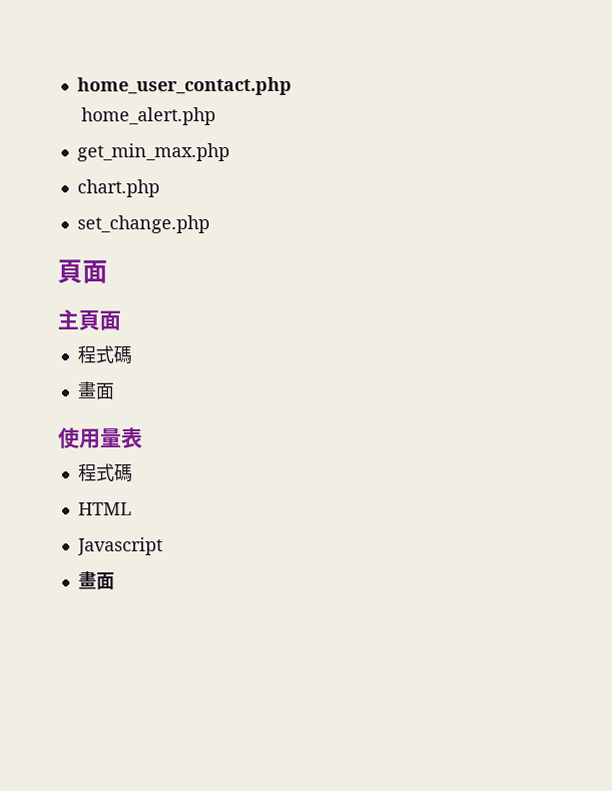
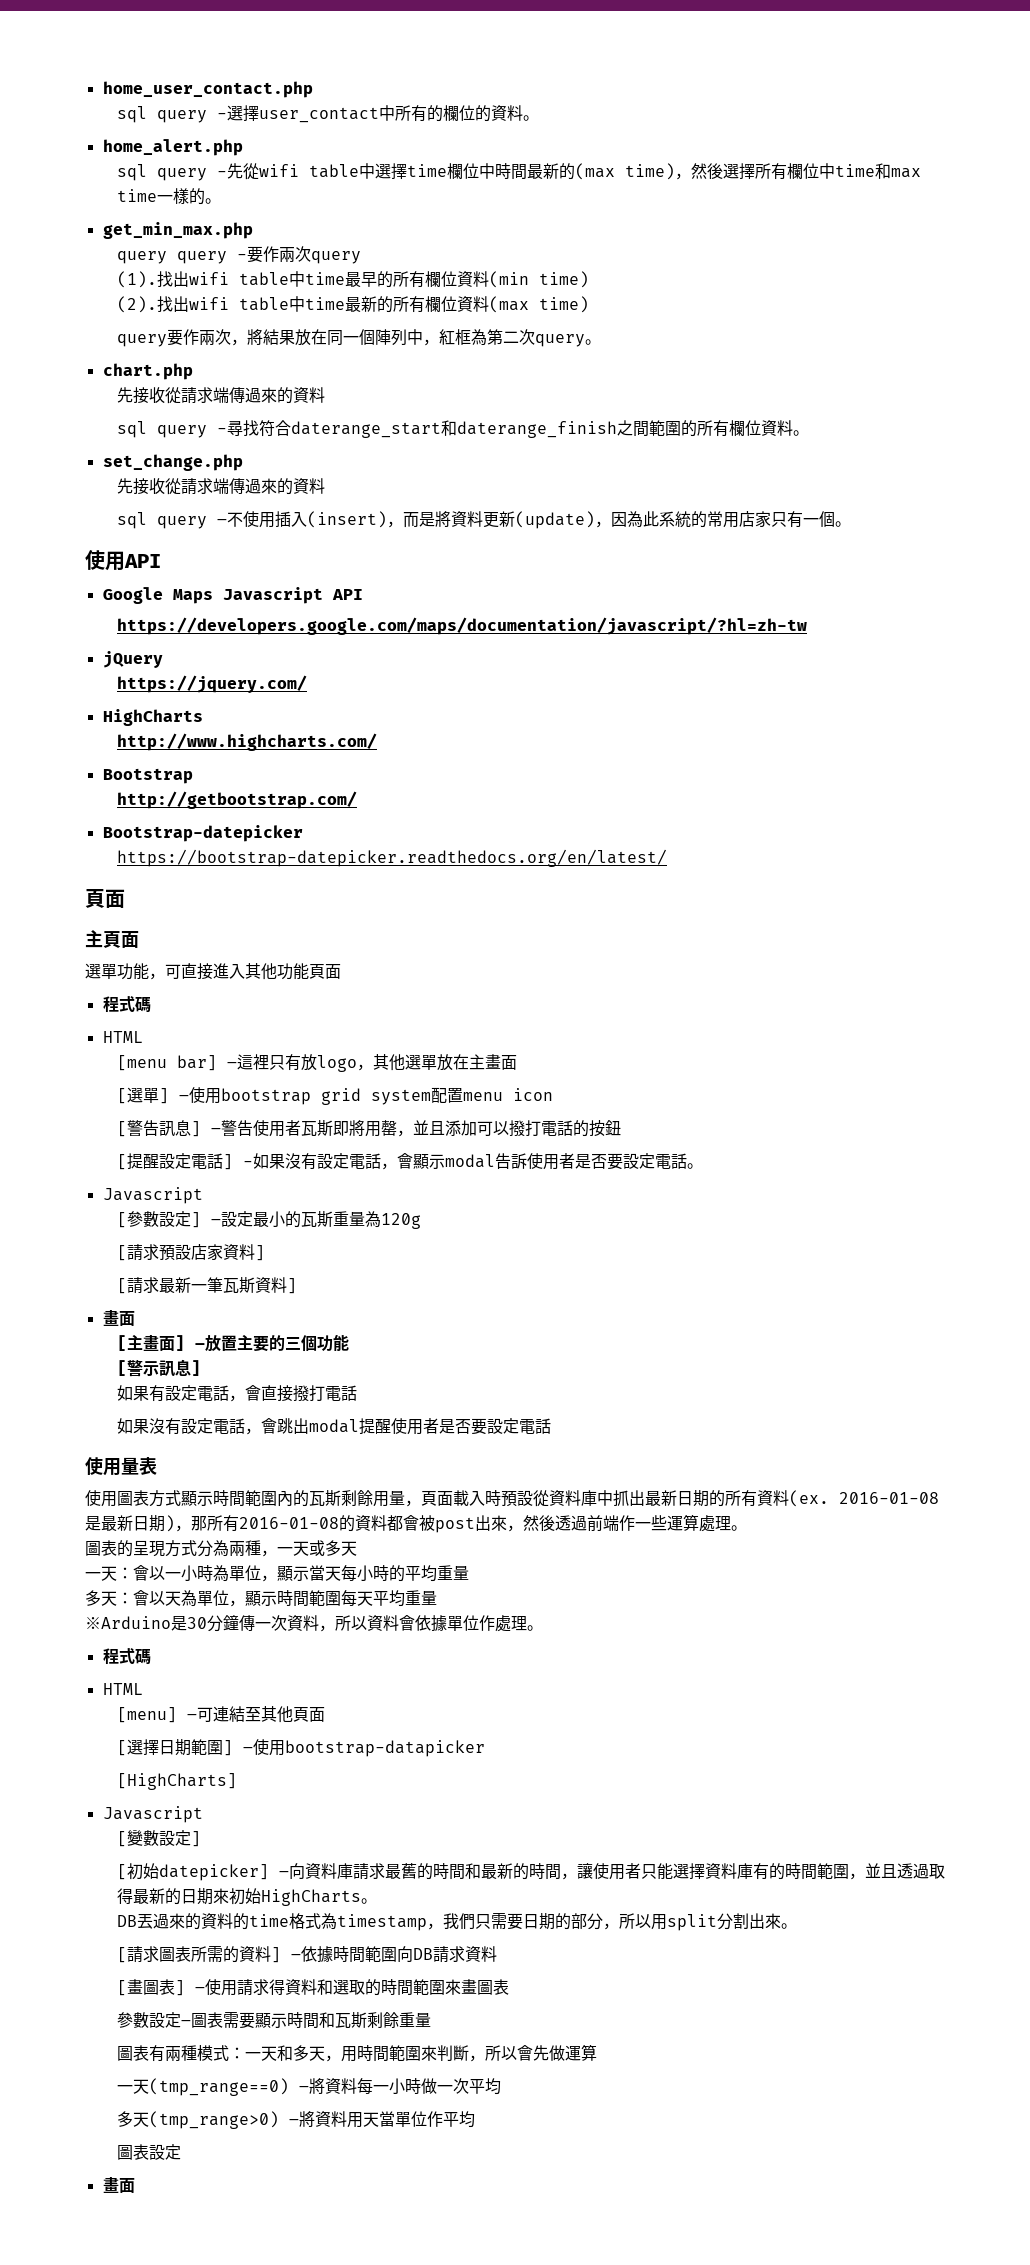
[81,107,217,126] [76,143,230,162] [76,179,160,198] [76,215,210,234] [57,259,108,284] [57,309,121,331] [76,345,132,365] [76,381,115,400] [58,427,143,449] [77,463,133,483] [77,502,132,516] [76,537,163,556] home_alert.php // get_min_max.php // chart.php // set_change.php // 頁面 // 主頁面 // 程式碼 // 畫面 // 使用量表 // 程式碼 // HTML // Javascript -> [116,105,539,123] [102,139,243,156] [116,163,921,181] [116,188,221,205] [102,222,253,239] [116,246,361,264] [116,271,589,288] [116,296,589,313] [116,329,601,347] [102,363,193,380] [116,387,325,404] [116,420,809,438] [102,454,243,471] [116,478,325,495] [116,511,851,529] [85,550,161,571] [102,587,363,604] [116,617,807,635] [102,651,163,668] [116,675,307,693] [102,709,203,726] [116,733,377,751] [102,768,193,784] [116,791,357,809] [102,825,303,842] [116,849,667,867] [85,889,125,908] [85,930,139,948] [85,963,341,980] [102,996,151,1013] [102,1031,143,1043] [116,1054,517,1072] [116,1087,553,1105] [116,1120,621,1137] [116,1153,703,1170] [102,1187,203,1204] [116,1211,421,1229] [116,1244,265,1261] [116,1277,297,1294] [102,1310,135,1326] [116,1334,349,1352] [116,1359,201,1377] [116,1385,357,1402] [116,1418,551,1435] [85,1457,157,1476] [85,1490,939,1507] [85,1514,747,1533] [85,1540,357,1557] [85,1565,469,1582] [85,1590,437,1607] [85,1615,543,1632] [102,1648,151,1665] [102,1683,143,1695] [116,1706,325,1723] [116,1739,485,1757] [116,1773,237,1790] [102,1806,203,1823] [116,1829,201,1847] [116,1863,945,1881] [116,1888,377,1906] [116,1913,797,1931] [116,1946,497,1963] [116,1979,509,1996] [116,2012,431,2029] [116,2044,597,2062] [116,2078,501,2096] [116,2111,475,2129] [116,2144,181,2160] sql query -選擇user_contact中所有的欄位的資料。 // home_alert.php // sql query -先從wifi table中選擇time欄位中時間最新的(max time)，然後選擇所有欄位中time和max time一樣的。 // get_min_max.php // query query -要作兩次query // (1).找出wifi table中time最早的所有欄位資料(min time) // (2).找出wifi table中time最新的所有欄位資料(max time) // query要作兩次，將結果放在同一個陣列中，紅框為第二次query。 // chart.php // 先接收從請求端傳過來的資料 // sql query -尋找符合daterange_start和daterange_finish之間範圍的所有欄位資料。 // set_change.php // 先接收從請求端傳過來的資料 // sql query –不使用插入(insert)，而是將資料更新(update)，因為此系統的常用店家只有一個。 // 使用API // Google Maps Javascript API // https://developers.google.com/maps/documentation/javascript/?hl=zh-tw // jQuery // https://jquery.com/ // HighCharts // http://www.highcharts.com/ // Bootstrap // http://getbootstrap.com/ // Bootstrap-datepicker // https://bootstrap-datepicker.readthedocs.org/en/latest/ // 頁面 // 主頁面 // 選單功能，可直接進入其他功能頁面 // 程式碼 // HTML // [menu bar] –這裡只有放logo，其他選單放在主畫面 // [選單] –使用bootstrap grid system配置menu icon // [警告訊息] –警告使用者瓦斯即將用罄，並且添加可以撥打電話的按鈕 // [提醒設定電話] -如果沒有設定電話，會顯示modal告訴使用者是否要設定電話。 // Javascript // [參數設定] –設定最小的瓦斯重量為120g // [請求預設店家資料] // [請求最新一筆瓦斯資料] // 畫面 // [主畫面] –放置主要的三個功能 // [警示訊息] // 如果有設定電話，會直接撥打電話 // 如果沒有設定電話，會跳出modal提醒使用者是否要設定電話 // 使用量表 // 使用圖表方式顯示時間範圍內的瓦斯剩餘用量，頁面載入時預設從資料庫中抓出最新日期的所有資料(ex. 2016-01-08是最新日期)，那所有2016-01-08的資料都會被post出來，然後透過前端作一些運算處理。 // 圖表的呈現方式分為兩種，一天或多天 // 一天：會以一小時為單位，顯示當天每小時的平均重量 // 多天：會以天為單位，顯示時間範圍每天平均重量 // ※Arduino是30分鐘傳一次資料，所以資料會依據單位作處理。 // 程式碼 // HTML // [menu] –可連結至其他頁面 // [選擇日期範圍] –使用bootstrap-datapicker // [HighCharts] // Javascript // [變數設定] // [初始datepicker] –向資料庫請求最舊的時間和最新的時間，讓使用者只能選擇資料庫有的時間範圍，並且透過取得最新的日期來初始HighCharts。 // DB丟過來的資料的time格式為timestamp，我們只需要日期的部分，所以用split分割出來。 // [請求圖表所需的資料] –依據時間範圍向DB請求資料 // [畫圖表] –使用請求得資料和選取的時間範圍來畫圖表 // 參數設定–圖表需要顯示時間和瓦斯剩餘重量 // 圖表有兩種模式：一天和多天，用時間範圍來判斷，所以會先做運算 // 一天(tmp_range==0) –將資料每一小時做一次平均 // 多天(tmp_range>0) –將資料用天當單位作平均 // 圖表設定

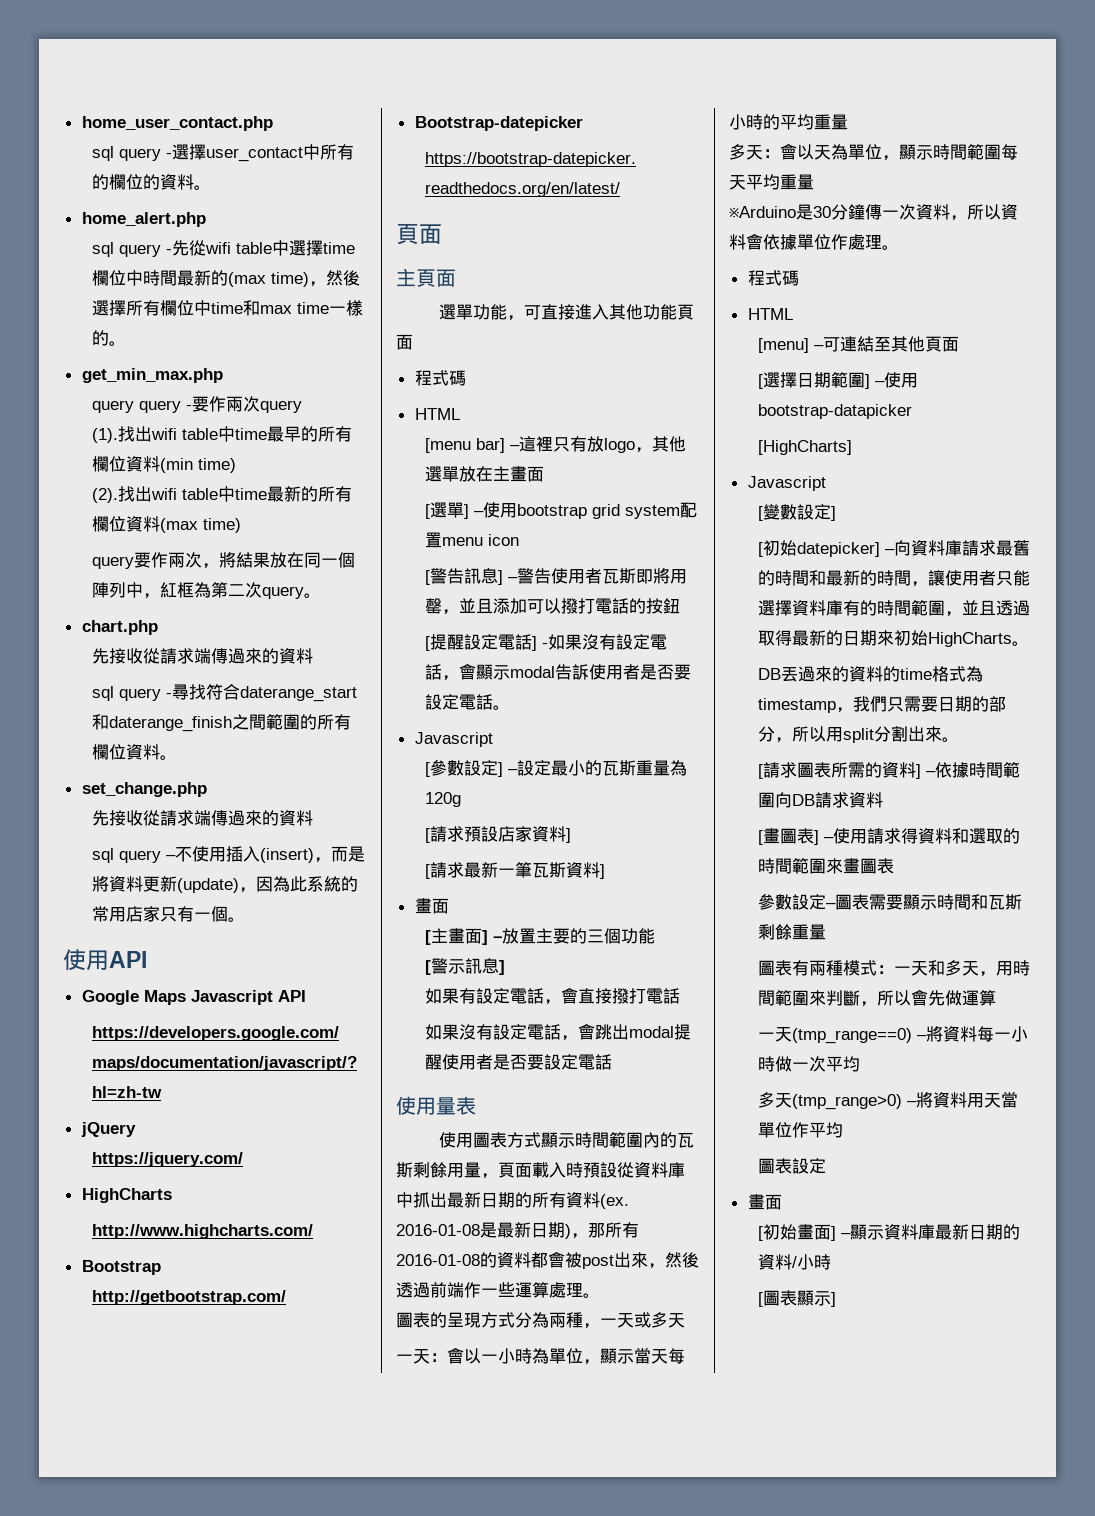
(135, 2185) none -> [758,1224,1021,1241] [758,1254,832,1270] [758,1290,837,1307] // [初始畫面] –顯示資料庫最新日期的資料/小時 // [圖表顯示]

